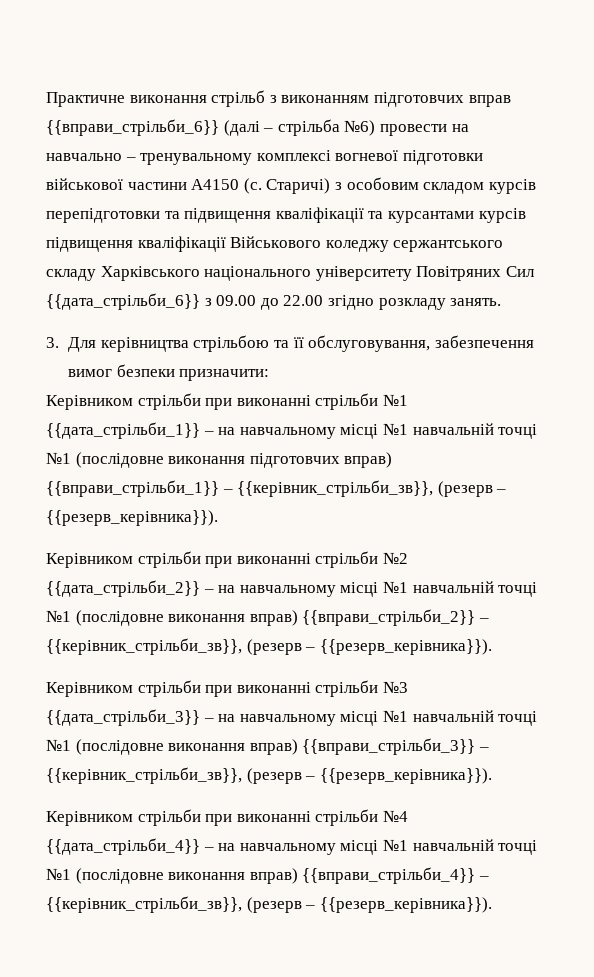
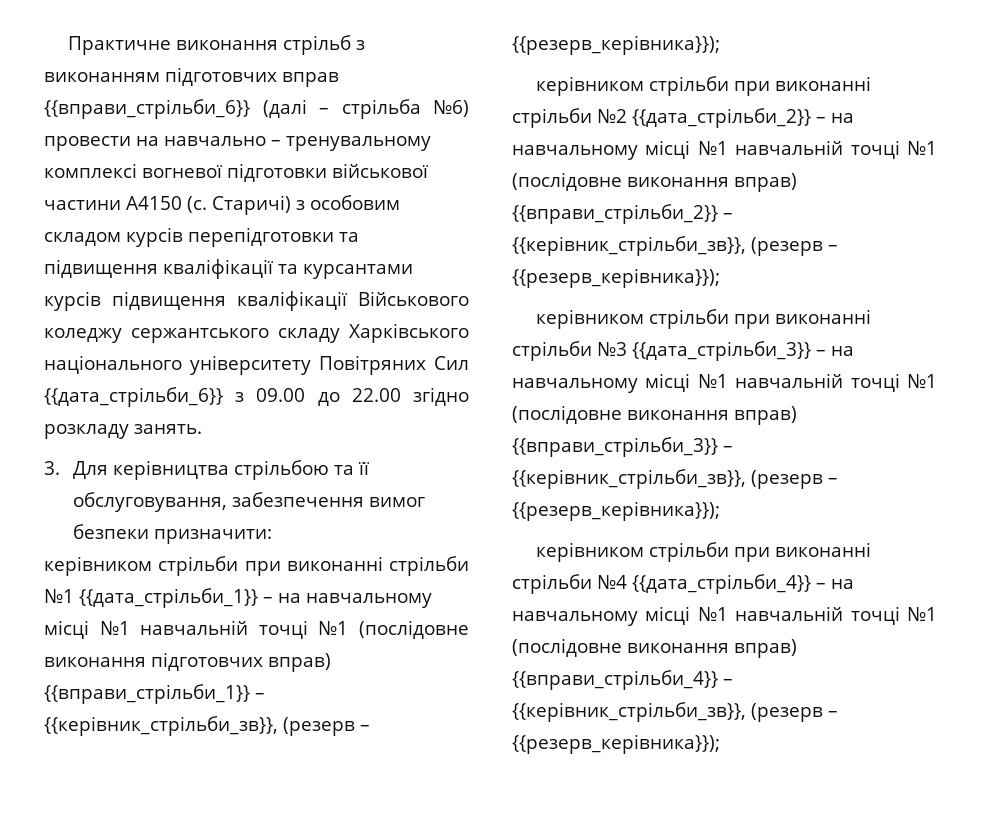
[46,395,133,410] Керівником -> [44,556,152,576] керівником
[46,510,218,526] [46,553,133,568] {{резерв_керівника}}). // Керівником -> [512,35,720,55] [536,76,645,96] {{резерв_керівника}}); // керівником
[319,639,492,655] [46,682,133,697] {{резерв_керівника}}). // Керівником -> [512,268,720,288] [536,309,645,329] {{резерв_керівника}}); // керівником
[319,768,492,784] [46,811,133,826] {{резерв_керівника}}). // Керівником -> [512,501,720,521] [536,542,645,562] {{резерв_керівника}}); // керівником
[319,897,492,913] {{резерв_керівника}}). -> [512,734,720,754] {{резерв_керівника}});

